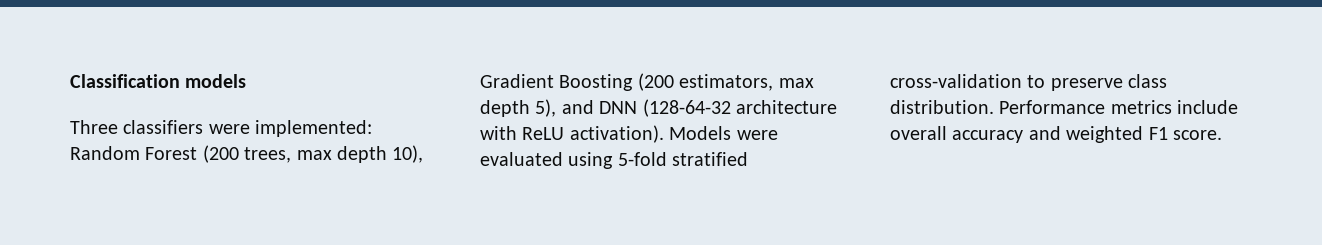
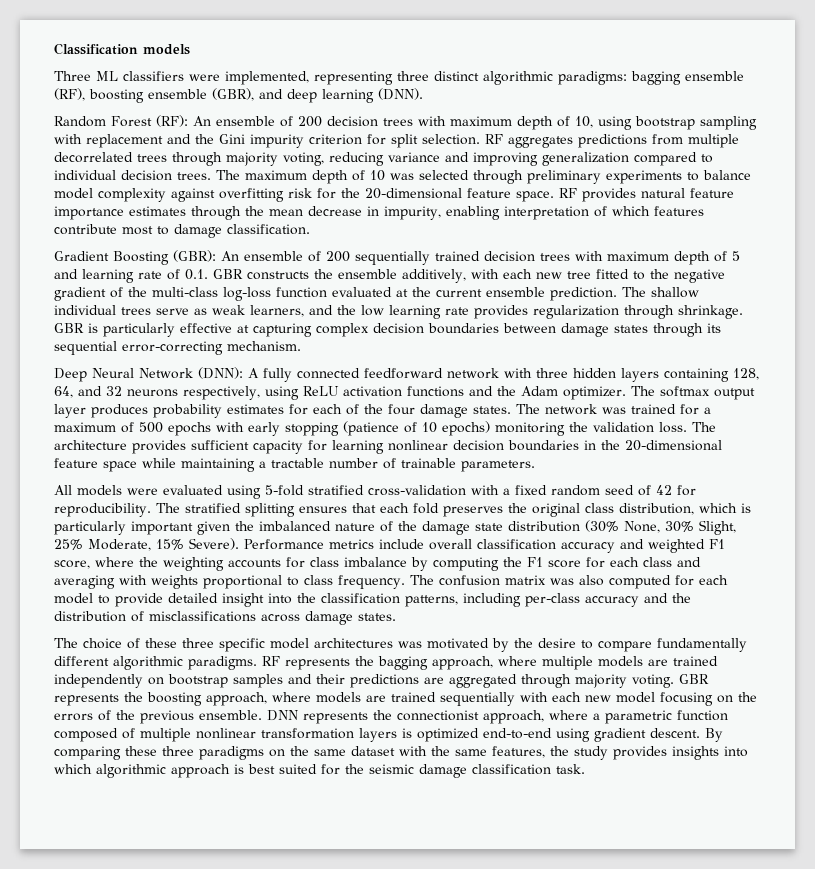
(118, 127) none -> [96,71,118,81] ML
[255,120,373,137] [70,145,424,163] [480,73,814,91] [480,99,837,117] [480,125,732,143] implemented: Random Forest (200 trees, max depth 10), Gradient Boosting (200 estimators, max depth 5), and DNN (128-64-32 architecture with ReLU activation). Models -> [225,71,744,85] [54,88,423,103] [54,115,757,130] [54,134,739,148] [54,152,713,166] [54,170,751,184] [54,188,734,202] [54,206,704,220] [54,224,310,238] [54,250,740,265] [54,269,725,283] [54,287,699,301] [54,305,743,319] [54,323,721,337] [54,341,301,355] [54,367,759,382] [54,386,755,400] [54,404,711,418] [54,421,716,436] [54,440,722,454] [54,458,535,472] [54,485,122,496] implemented, representing three distinct algorithmic paradigms: bagging ensemble (RF), boosting ensemble (GBR), and deep learning (DNN). // Random Forest (RF): An ensemble of 200 decision trees with maximum depth of 10, using bootstrap sampling with replacement and the Gini impurity criterion for split selection. RF aggregates predictions from multiple decorrelated trees through majority voting, reducing variance and improving generalization compared to individual decision trees. The maximum depth of 10 was selected through preliminary experiments to balance model complexity against overfitting risk for the 20-dimensional feature space. RF provides natural feature importance estimates through the mean decrease in impurity, enabling interpretation of which features contribute most to damage classification. // Gradient Boosting (GBR): An ensemble of 200 sequentially trained decision trees with maximum depth of 5 and learning rate of 0.1. GBR constructs the ensemble additively, with each new tree fitted to the negative gradient of the multi-class log-loss function evaluated at the current ensemble prediction. The shallow individual trees serve as weak learners, and the low learning rate provides regularization through shrinkage. GBR is particularly effective at capturing complex decision boundaries between damage states through its sequential error-correcting mechanism. // Deep Neural Network (DNN): A fully connected feedforward network with three hidden layers containing 128, 64, and 32 neurons respectively, using ReLU activation functions and the Adam optimizer. The softmax output layer produces probability estimates for each of the four damage states. The network was trained for a maximum of 500 epochs with early stopping (patience of 10 epochs) monitoring the validation loss. The architecture provides sufficient capacity for learning nonlinear decision boundaries in the 20-dimensional feature space while maintaining a tractable number of trainable parameters. // All models
[1027,74,1168,91] [890,100,994,114] to preserve class distribution. -> [471,485,696,496] [54,503,751,517] [54,520,736,535] [54,538,239,551] with a fixed random seed of 42 for reproducibility. The stratified splitting ensures that each fold preserves the original class distribution, which is particularly important given the imbalanced nature of the damage state distribution (30% None, 30% Slight, 25% Moderate, 15% Severe).
(947, 133) none -> [477,539,556,550] classification
[1173,130,1222,140] score. -> [54,557,701,571] [54,575,728,589] [54,593,691,607] [54,611,396,625] [54,638,747,652] [54,656,718,670] [54,674,709,688] [54,692,757,706] [54,710,728,724] [54,728,723,742] [54,746,748,760] [54,764,585,778] score, where the weighting accounts for class imbalance by computing the F1 score for each class and averaging with weights proportional to class frequency. The confusion matrix was also computed for each model to provide detailed insight into the classification patterns, including per-class accuracy and the distribution of misclassifications across damage states. // The choice of these three specific model architectures was motivated by the desire to compare fundamentally different algorithmic paradigms. RF represents the bagging approach, where multiple models are trained independently on bootstrap samples and their predictions are aggregated through majority voting. GBR represents the boosting approach, where models are trained sequentially with each new model focusing on the errors of the previous ensemble. DNN represents the connectionist approach, where a parametric function composed of multiple nonlinear transformation layers is optimized end-to-end using gradient descent. By comparing these three paradigms on the same dataset with the same features, the study provides insights into which algorithmic approach is best suited for the seismic damage classification task.

